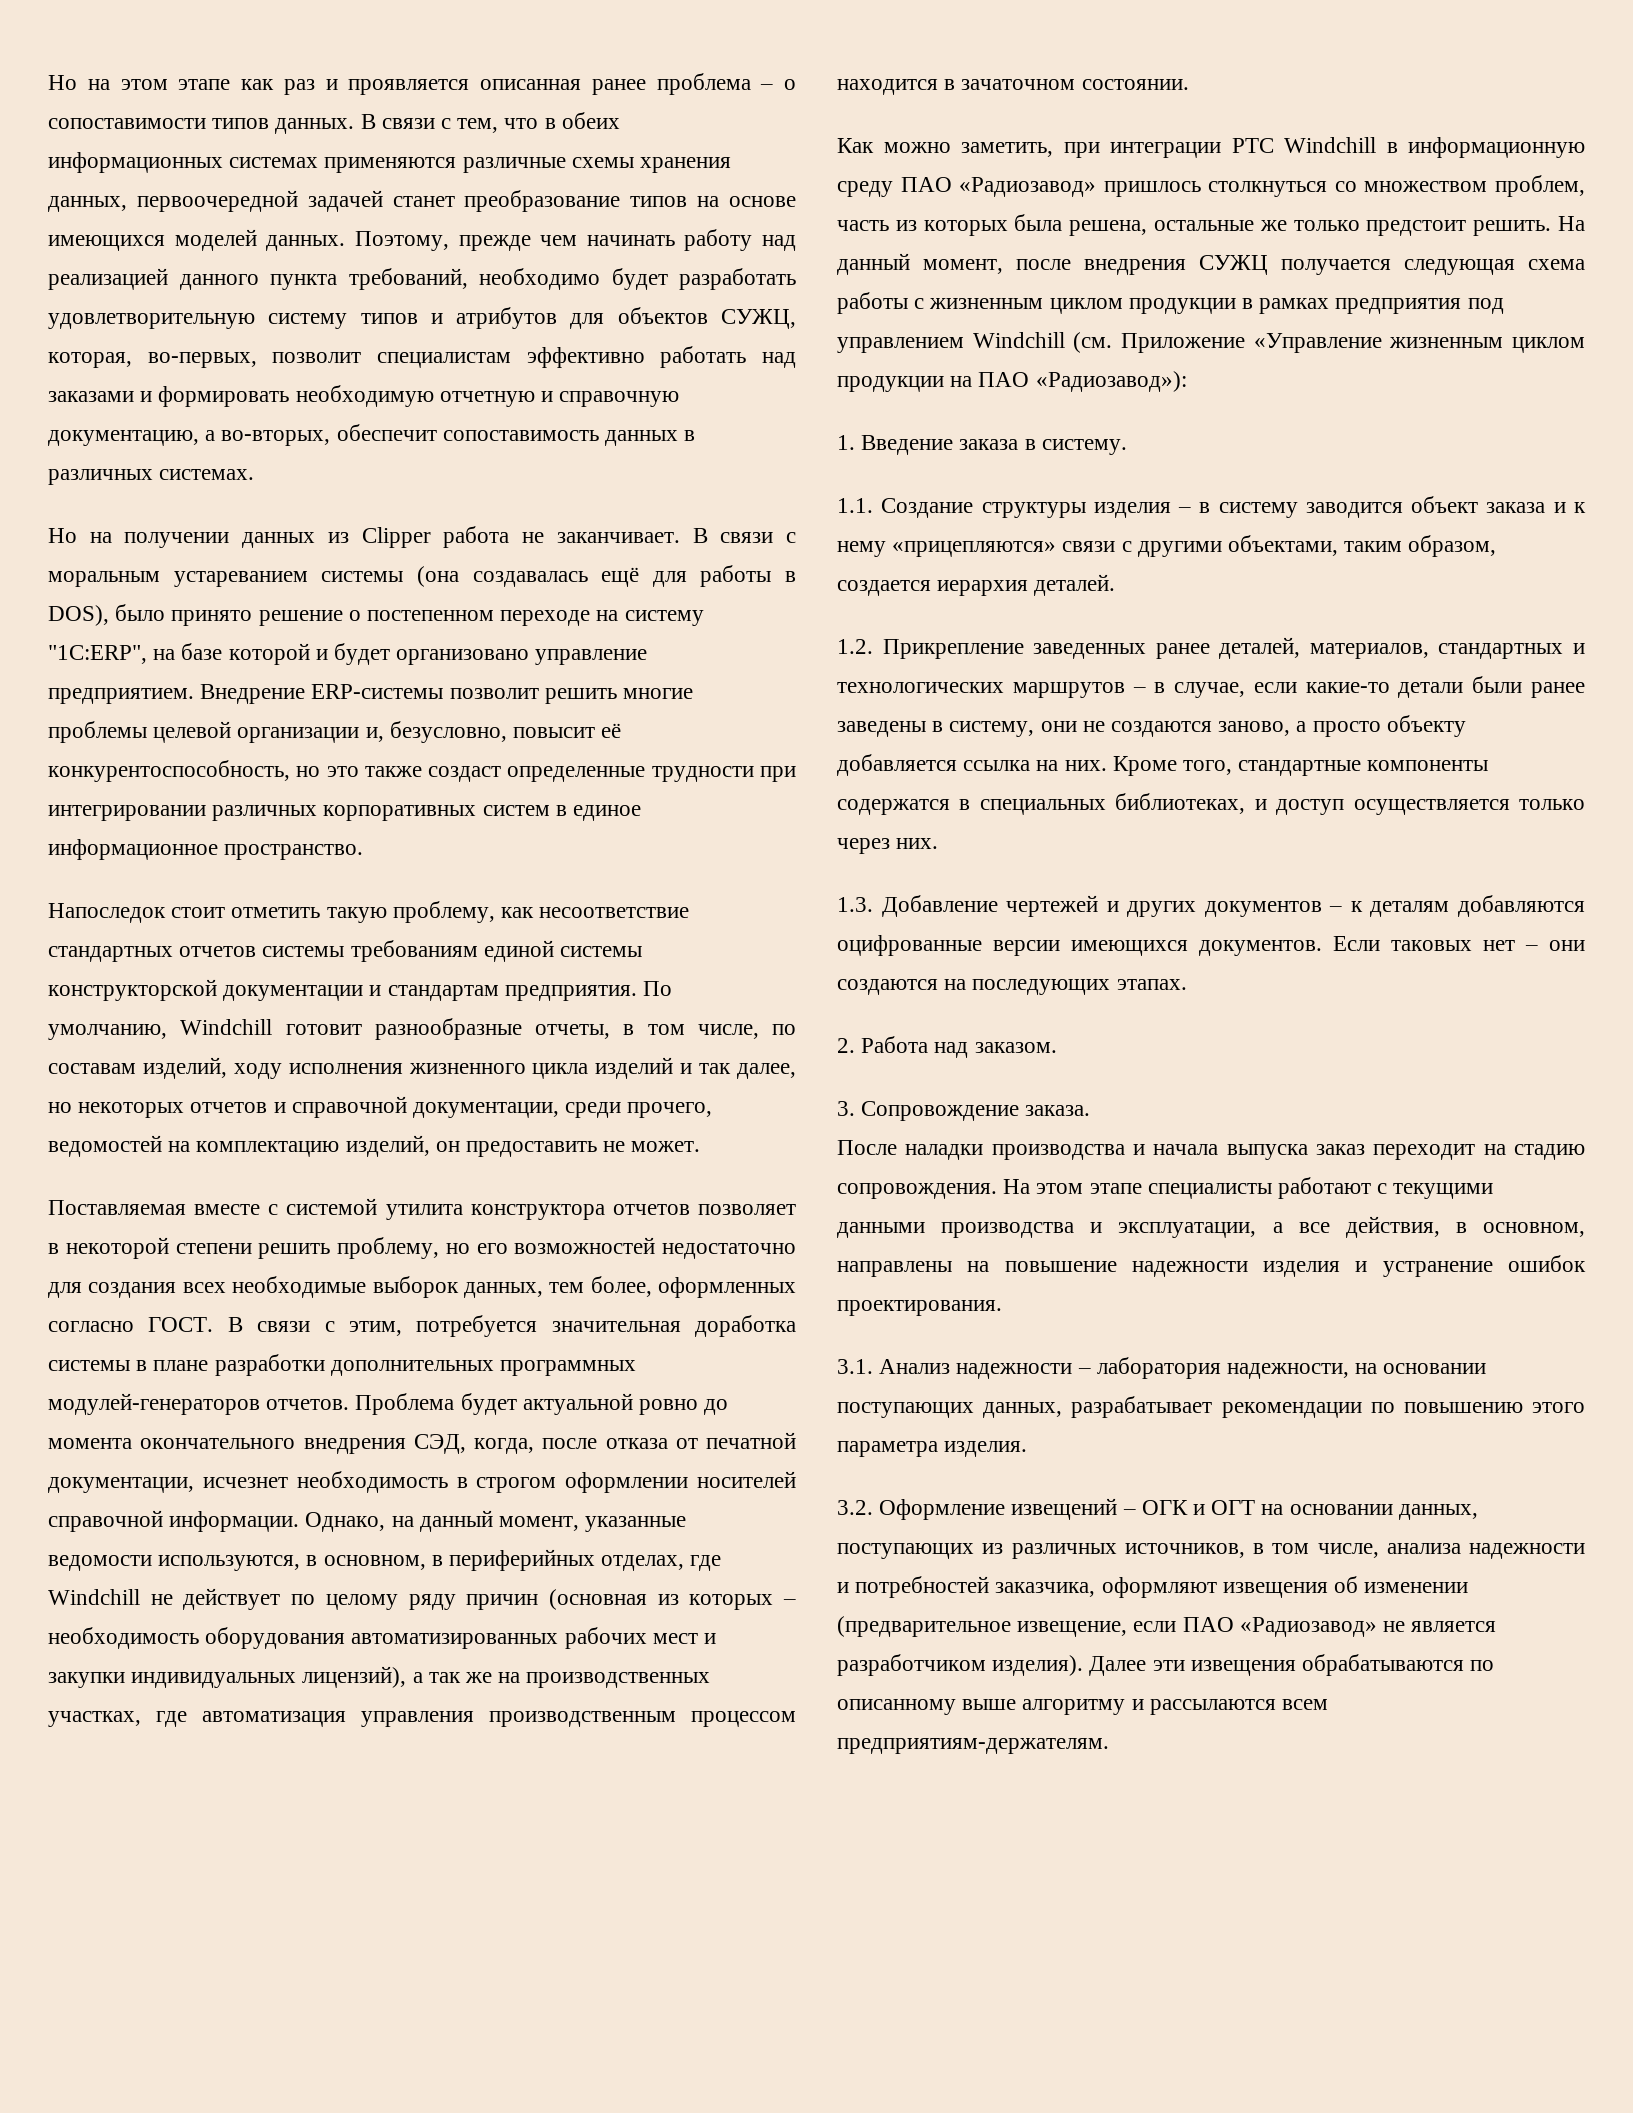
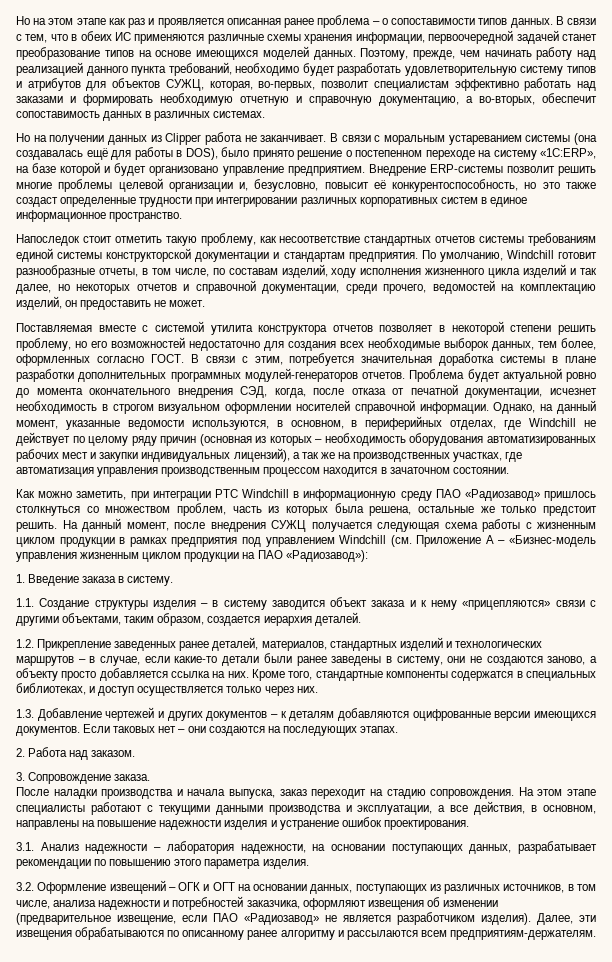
[48,152,319,173] информационных системах -> [114,32,131,41] ИС
[48,196,127,212] данных, -> [355,32,425,44] информации,
[458,235,531,251] прежде -> [413,50,455,60] прежде,
[48,645,147,664] "1C:ERP", -> [540,148,596,159] «1C:ERP»,
(557, 1485) none -> [158,404,221,414] визуальном
[1253,333,1382,353] «Управление -> [485,535,596,547] [16,552,77,562] А – «Бизнес-модель управления
(1564, 651) none -> [399,637,443,651] изделий
[1312,715,1466,737] просто объекту -> [16,668,97,681] объекту просто
[1226,1144,1308,1160] выпуска -> [229,789,276,799] выпуска,
[1089,1656,1147,1676] Далее -> [537,913,573,925] Далее,
[962,1699,1017,1710] выше -> [247,930,278,940] ранее

